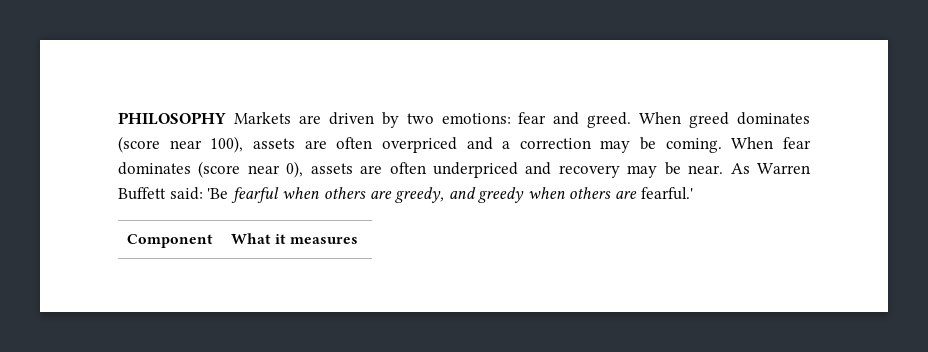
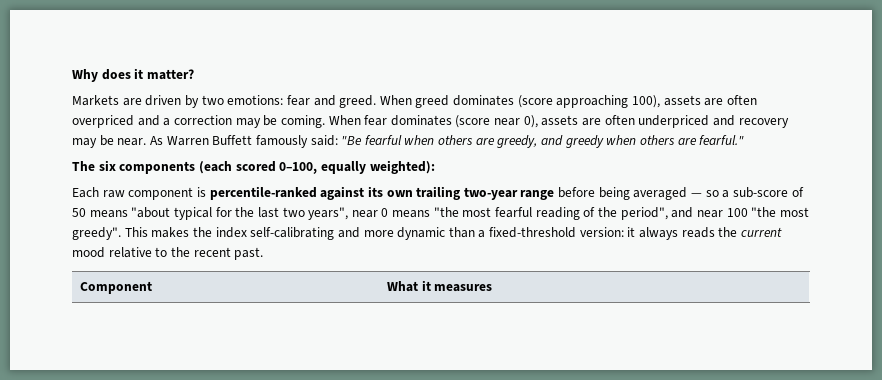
[118,112,226,125] PHILOSOPHY -> [72,68,194,82] Why does it matter? //
[169,140,202,149] near -> [556,95,629,108] approaching
[169,187,229,200] said: 'Be -> [255,135,363,148] famously said: "Be
[640,187,693,200] fearful.' -> [699,135,745,145] [72,160,435,174] [72,186,804,200] [72,207,809,220] [72,227,782,240] [72,247,264,260] fearful." // The six components (each scored 0–100, equally weighted): // Each raw component is percentile-ranked against its own trailing two-year range before being averaged — so a sub-score of 50 means "about typical for the last two years", near 0 means "the most fearful reading of the period", and near 100 "the most greedy". This makes the index self-calibrating and more dynamic than a fixed-threshold version: it always reads the current mood relative to the recent past.

